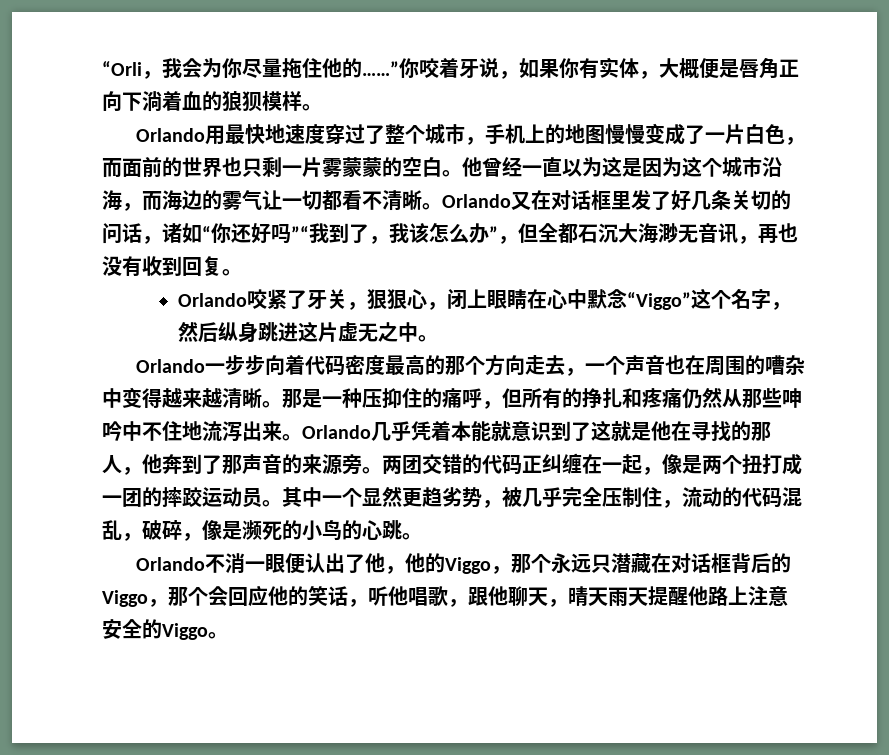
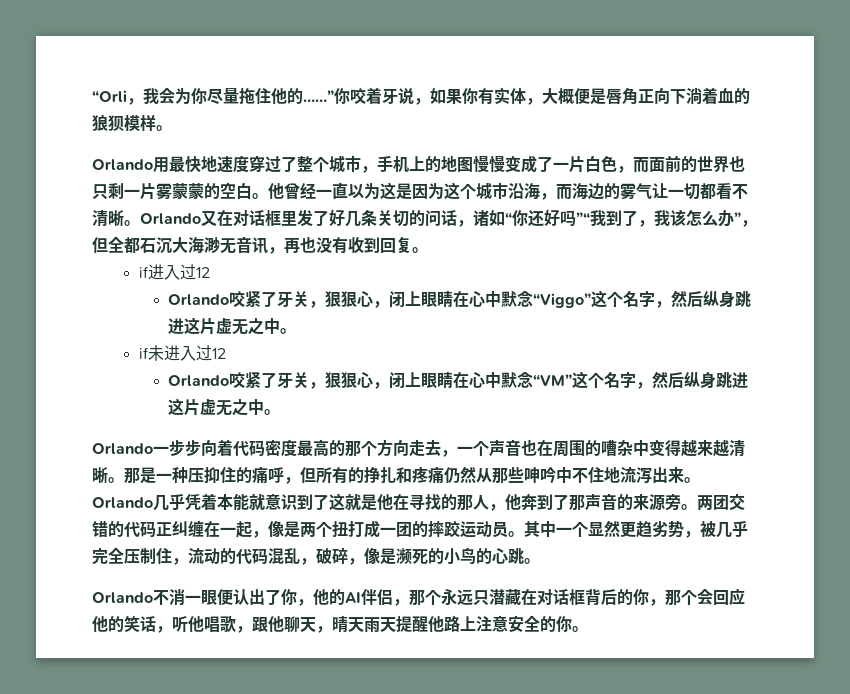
(242, 272) none -> [138,264,210,280] // if进入过12
(438, 338) none -> [138,345,226,361] [168,371,749,389] [168,398,281,416] // if未进入过12 // Orlando咬紧了牙关，狠狠心，闭上眼睛在心中默念“VM”这个名字，然后纵身跳进这片虚无之中。
[364,553,491,574] 他，他的Viggo -> [281,589,393,606] 你，他的AI伴侣
[102,590,148,607] Viggo -> [633,589,649,605] 你
[162,623,208,640] Viggo -> [556,616,572,632] 你

